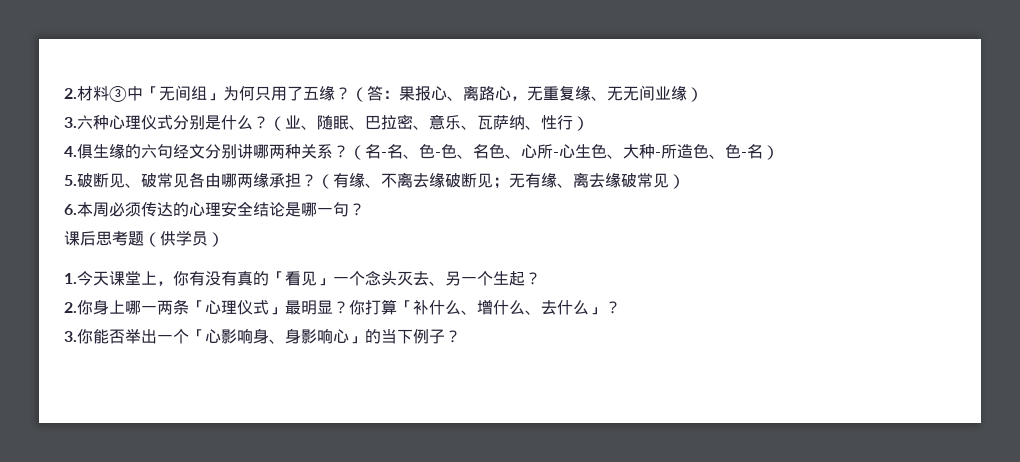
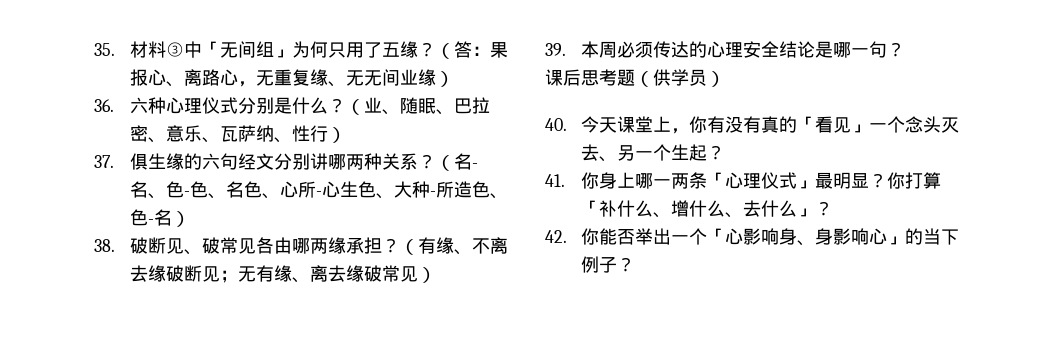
[64,88,77,99] 2. -> [94,43,115,56] 35.
[64,117,77,128] 3. -> [94,99,114,112] 36.
[64,146,77,157] 4. -> [94,155,114,168] 37.
[64,175,77,186] 5. -> [94,239,115,252] 38.
[64,204,77,215] 6. -> [545,43,566,56] 39.
[64,273,77,284] 1. -> [545,118,567,131] 40.
[64,302,77,313] 2. -> [545,174,565,187] 41.
[64,331,77,342] 3. -> [545,230,567,243] 42.

